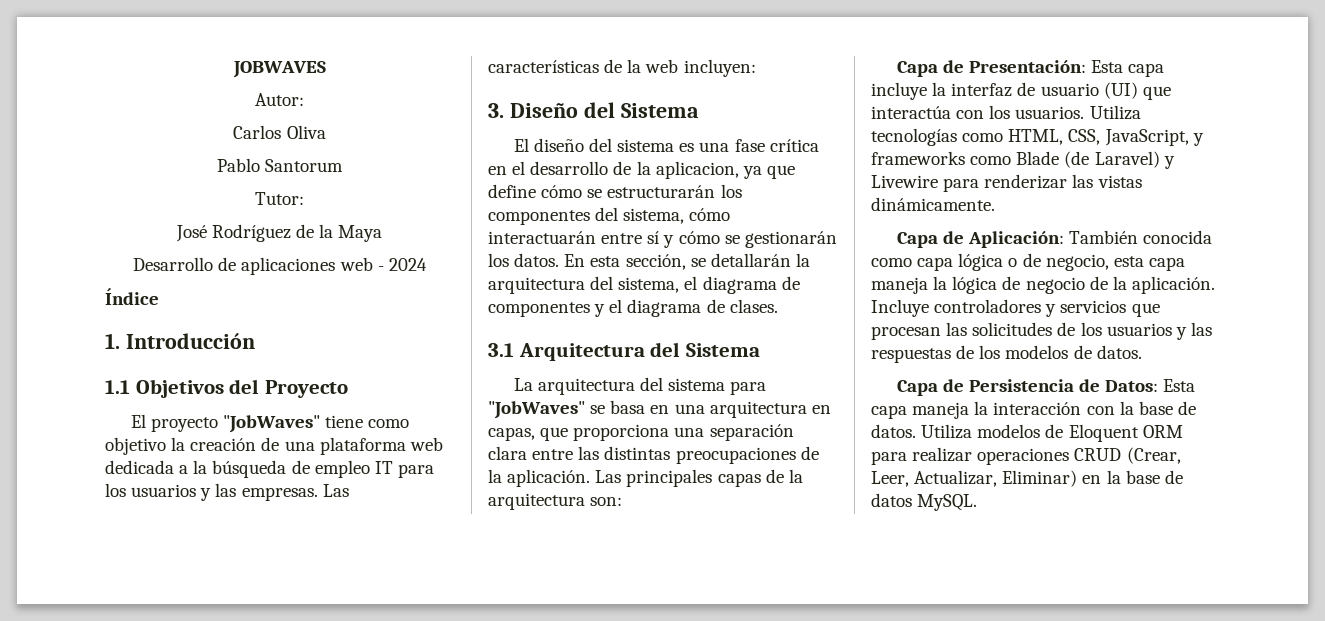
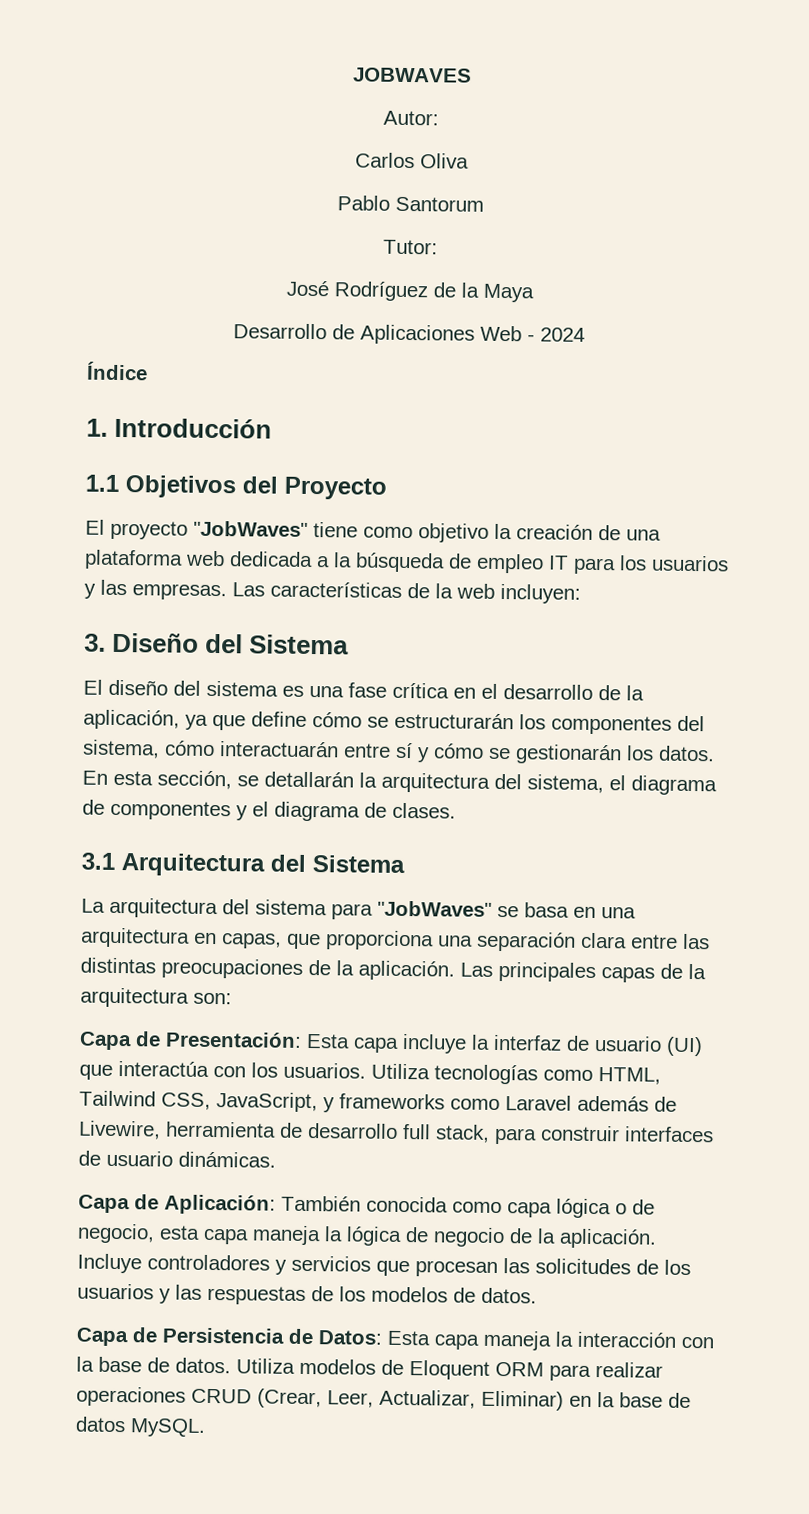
[241,257,373,275] aplicaciones web -> [360,324,522,345] Aplicaciones Web
[655,161,739,179] aplicacion, -> [83,709,180,730] aplicación,
(1064, 137) none -> [79,1090,156,1107] Tailwind
[1016,151,1175,169] [871,174,1142,192] [871,197,995,211] Blade (de Laravel) y Livewire para renderizar las vistas dinámicamente. -> [505,1095,677,1112] [78,1120,714,1145] [78,1150,276,1168] Laravel además de Livewire, herramienta de desarrollo full stack, para construir interfaces de usuario dinámicas.

